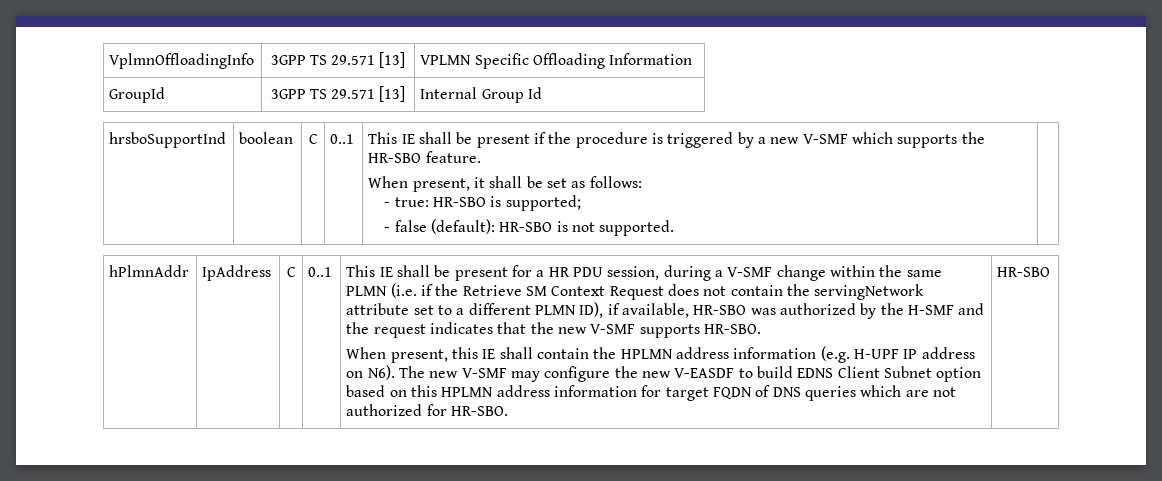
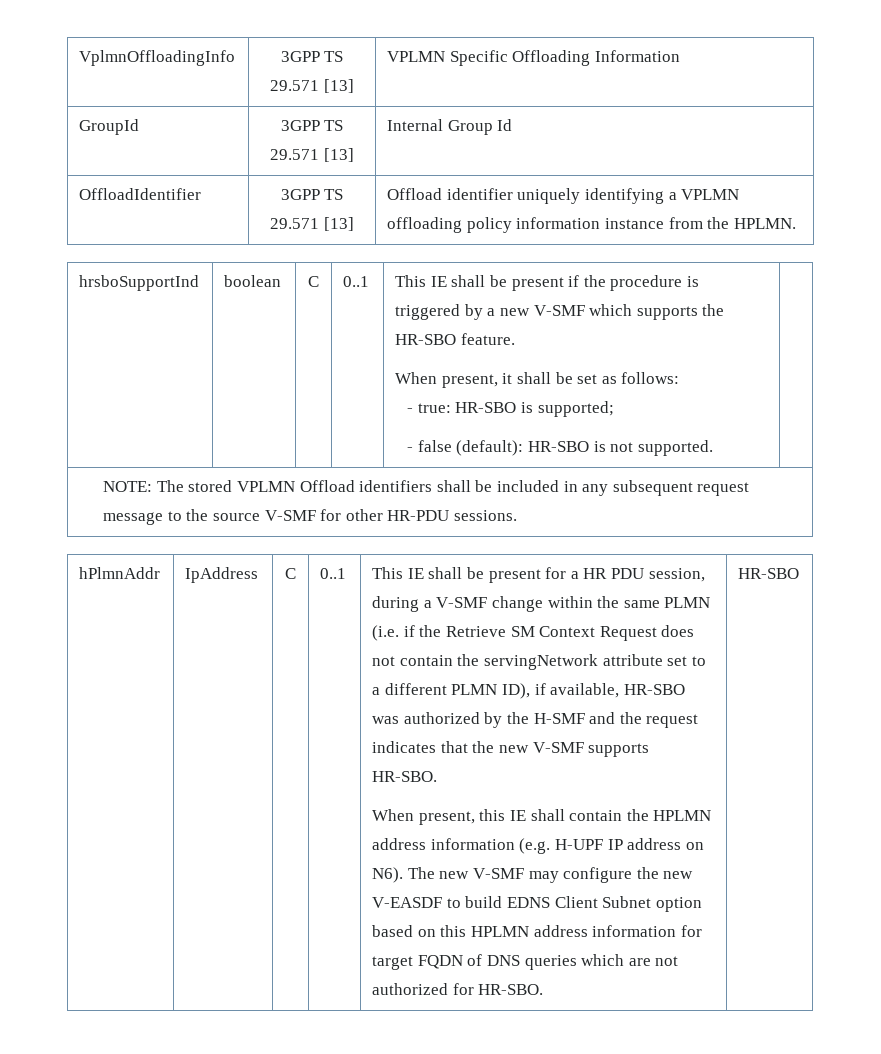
(543, 93) none -> [79,188,202,200] [280,189,344,200] [270,217,354,231] [387,188,740,204] [387,217,796,233] // OffloadIdentifier | 3GPP TS 29.571 [13] | Offload identifier uniquely identifying a VPLMN offloading policy information instance from the HPLMN.
(675, 228) none -> [103,480,750,496] [103,509,517,525] // NOTE: The stored VPLMN Offload identifiers shall be included in any subsequent request message to the source V-SMF for other HR-PDU sessions.

